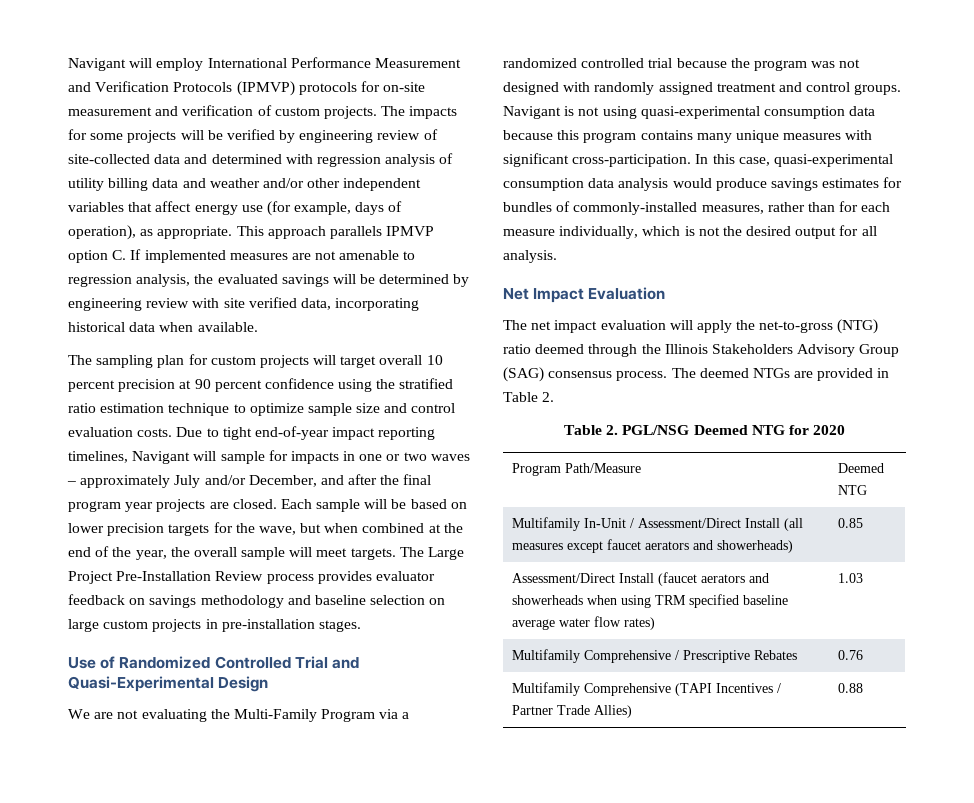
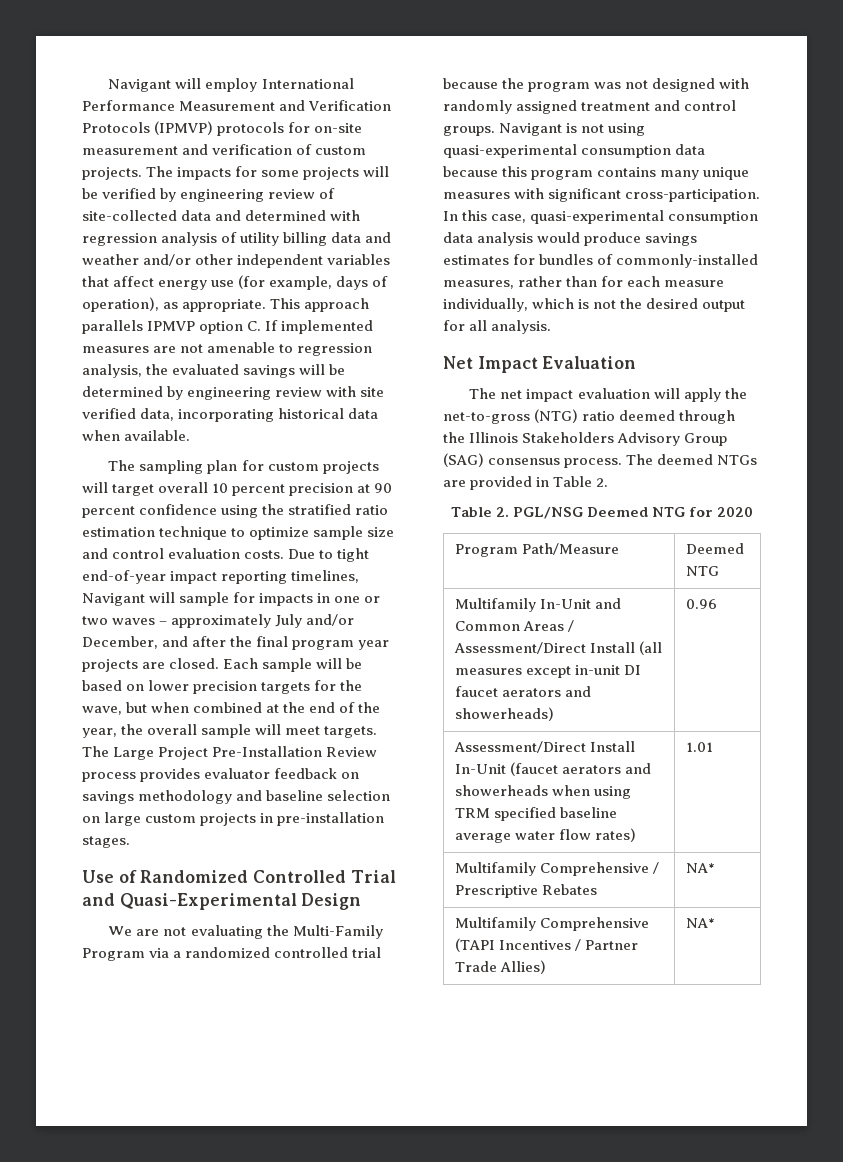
(626, 523) none -> [594,598,621,609] [454,621,564,631] and Common Areas
(603, 547) none -> [574,665,641,675] in-unit DI
[837,518,863,528] [511,573,654,583] 0.85 // Assessment/Direct Install -> [685,599,717,609] [453,741,635,753] [454,764,506,774] 0.96 // Assessment/Direct Install In-Unit
[837,573,863,583] 1.03 -> [685,742,713,752] 1.01
[837,650,863,660] 0.76 -> [685,863,715,873] NA*
[837,683,863,693] 0.88 -> [685,918,715,928] NA*

